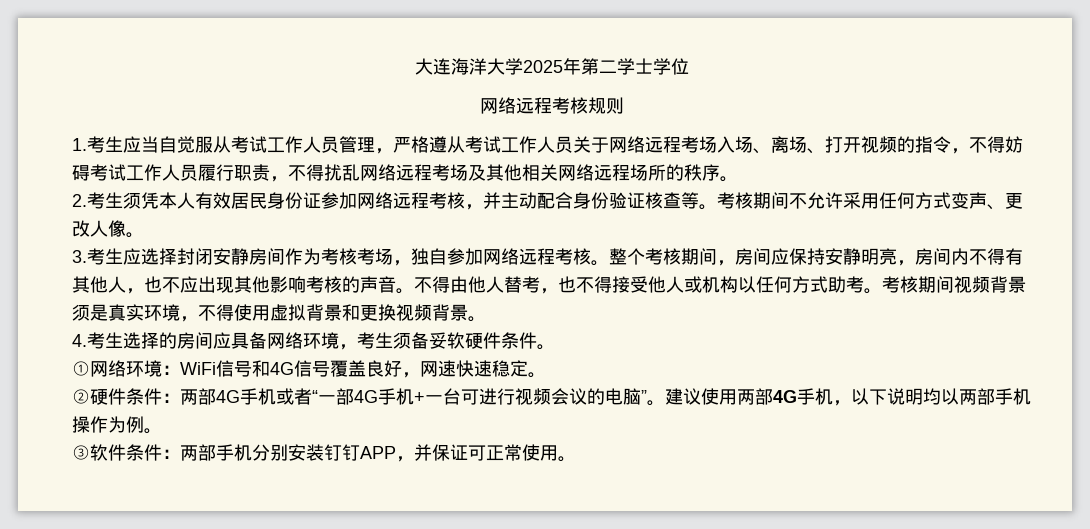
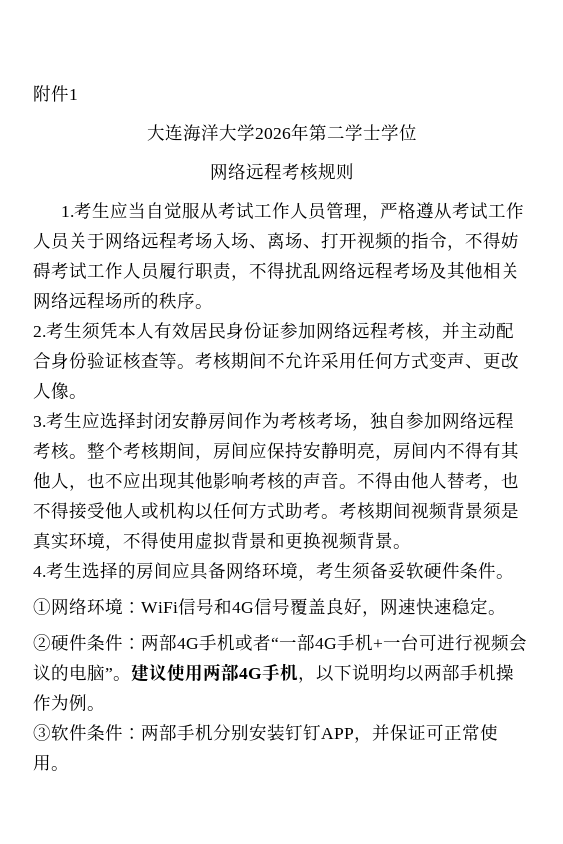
(414, 66) none -> [33,85,78,102] 附件1 //
[522,60,563,73] 2025 -> [254,128,291,139] 2026

